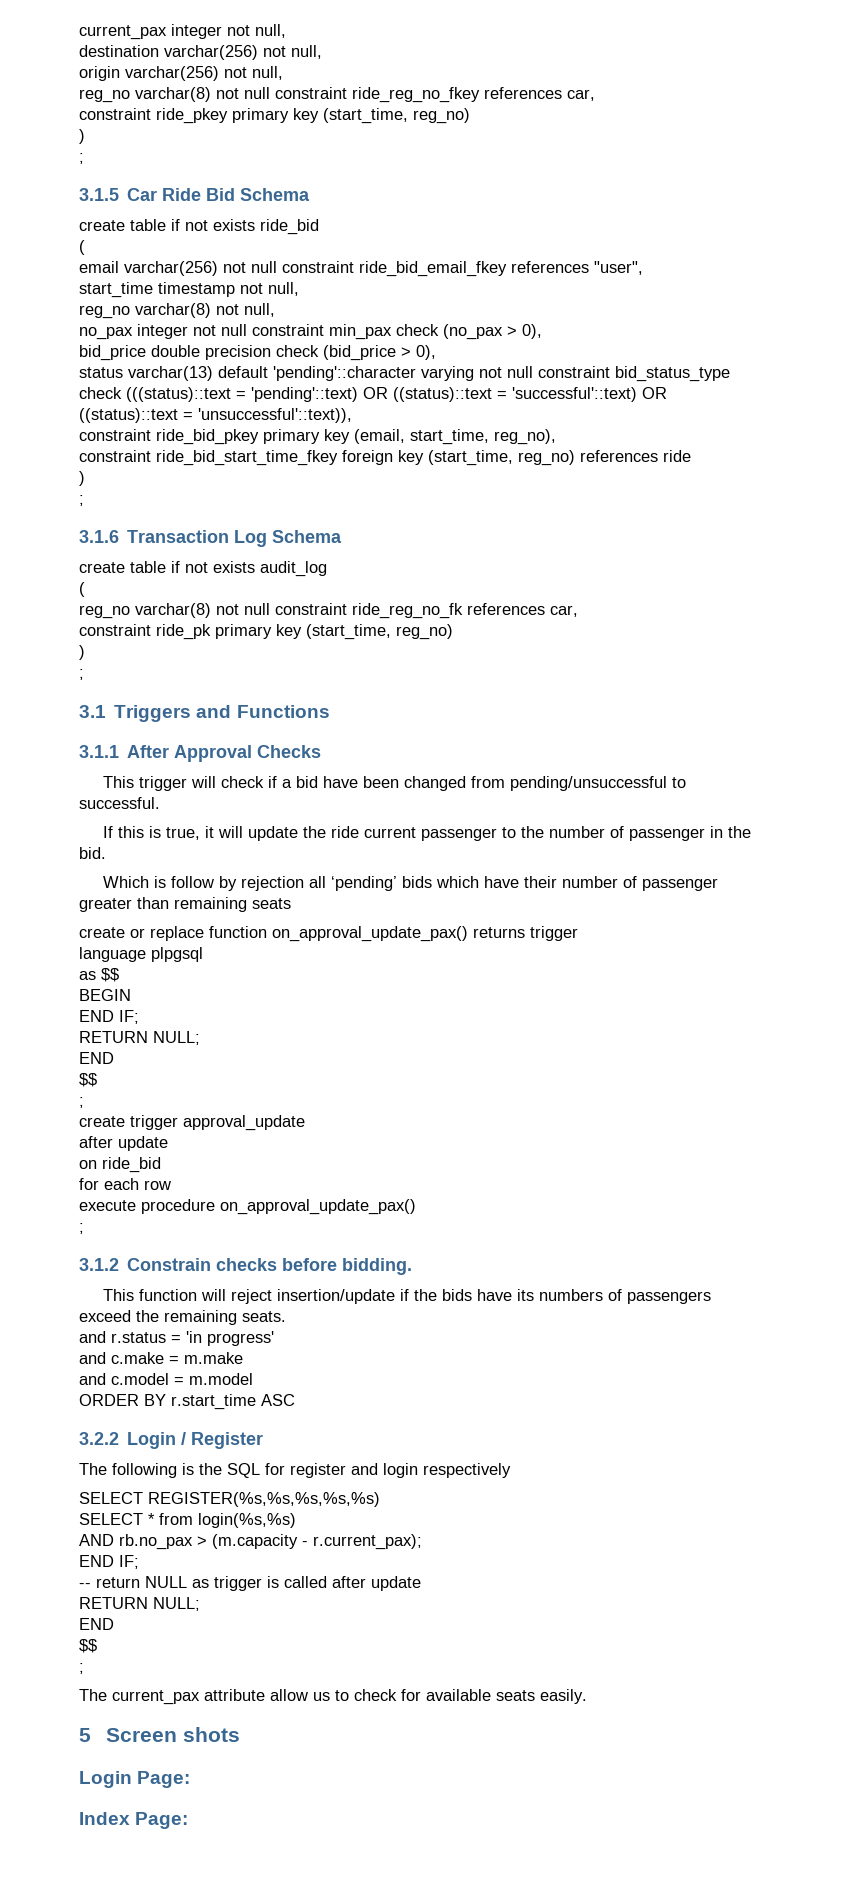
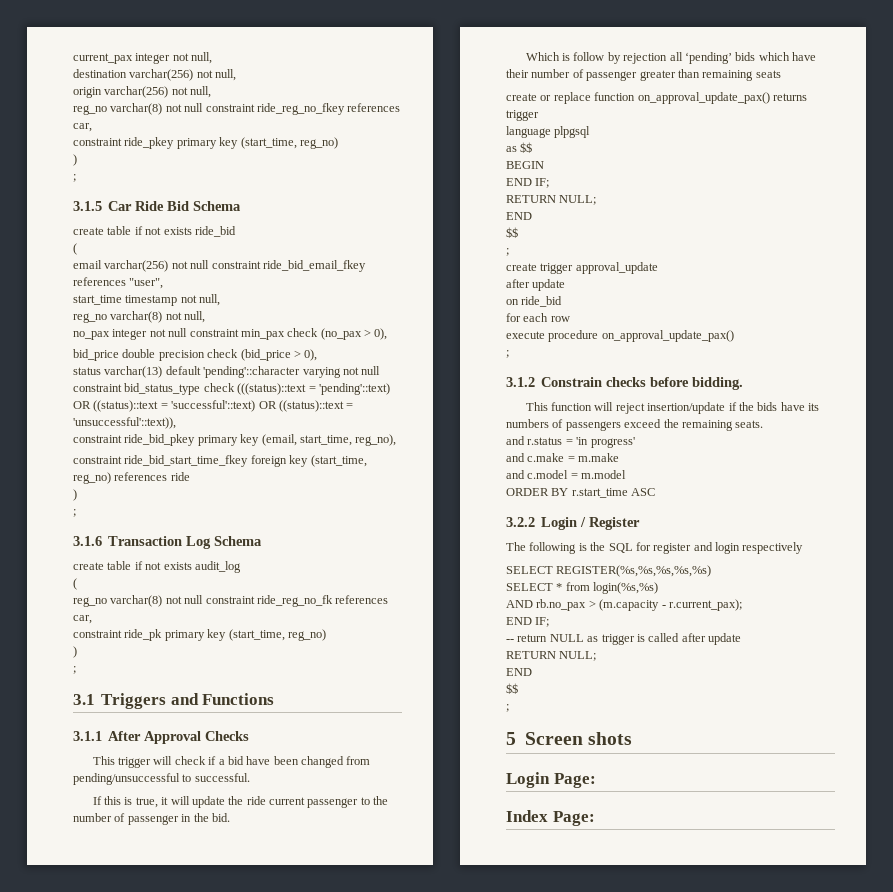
[79,1689,587,1705] // The current_pax attribute allow us to check for available seats easily. -> (509, 708) none

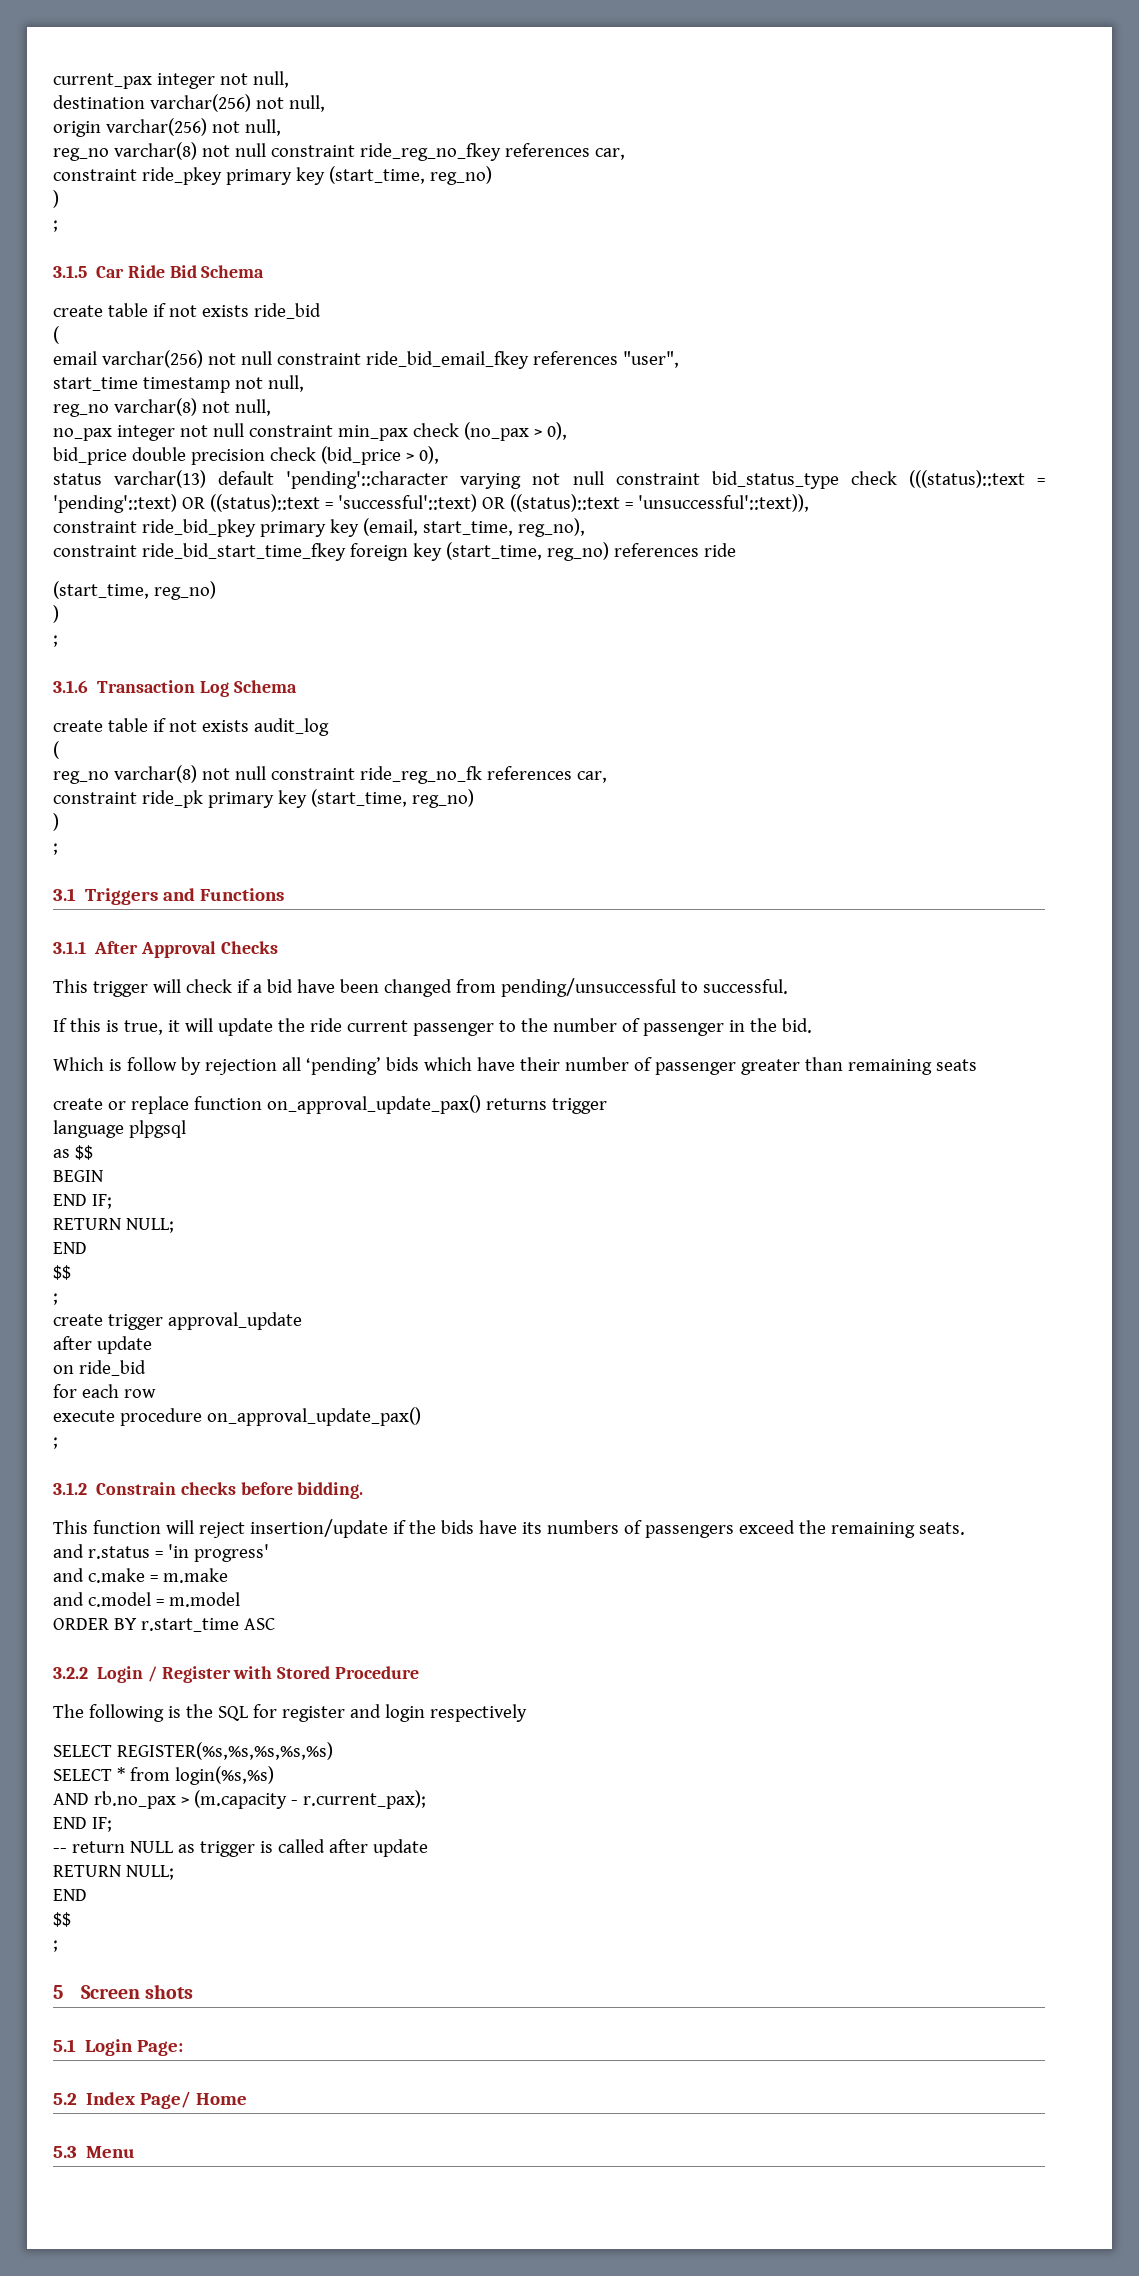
(190, 476) none -> [53,581,216,600] // (start_time, reg_no)
(641, 523) none -> [233,1666,419,1679] with Stored Procedure
(632, 738) none -> [53,2039,76,2052] 5.1
[506,810,595,826] Index Page: -> [53,2091,248,2109] [53,2146,136,2158] 5.2 Index Page/ Home // 5.3 Menu

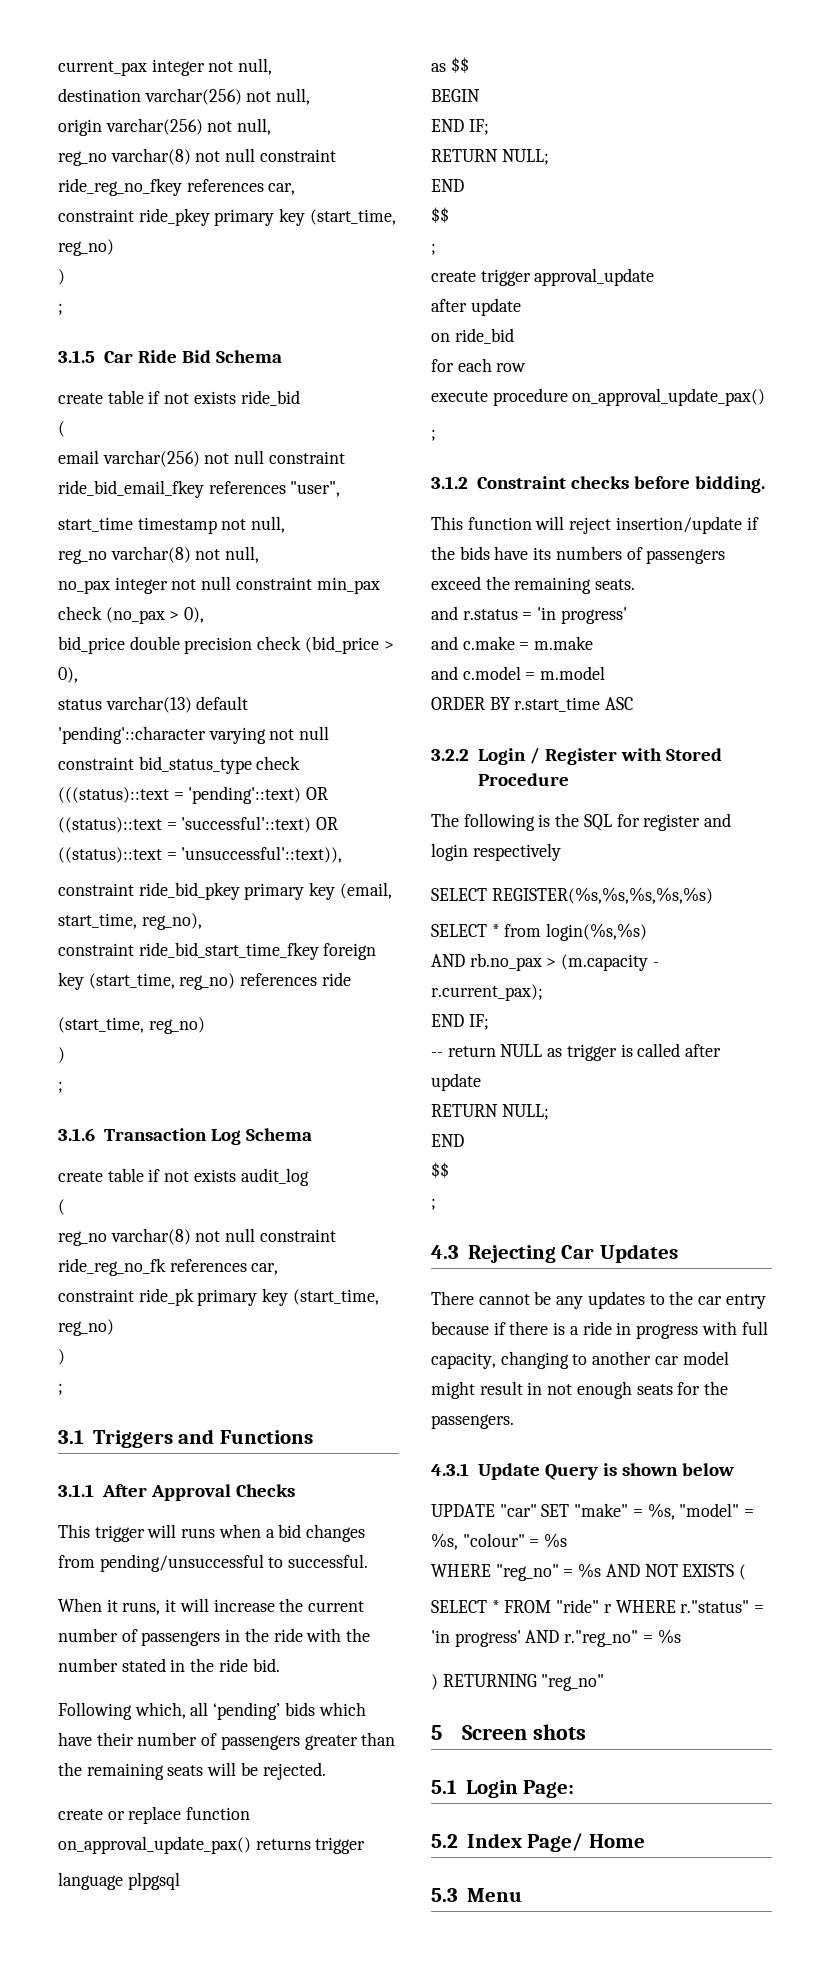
[185,978,788,997] [53,1018,777,1036] check if a bid have been changed from pending/unsuccessful to successful. // If this is true, it will update the ride current passenger to the number of passenger in the -> [181,1524,366,1542] [58,1554,369,1572] [58,1598,365,1615] [58,1628,371,1646] [58,1658,248,1672] runs when a bid changes from pending/unsuccessful to successful. // When it runs, it will increase the current number of passengers in the ride with the number stated in the ride
[53,1057,277,1075] Which is follow by rejection -> [58,1702,186,1720] Following which,
[654,1062,736,1075] passenger -> [220,1735,300,1750] passengers
(843, 1064) none -> [58,1762,82,1776] the
(977, 1065) none -> [207,1762,326,1780] will be rejected.
[96,1482,177,1495] Constrain -> [476,476,566,489] Constraint
(58, 1946) none -> [431,1244,678,1263] [431,1291,766,1309] [431,1321,768,1339] [431,1351,729,1369] [431,1381,729,1399] [431,1414,514,1429] [431,1463,735,1480] [431,1503,755,1520] [431,1533,568,1550] [431,1563,747,1581] [431,1599,765,1613] [431,1629,681,1647] [431,1674,605,1691] // 4.3 Rejecting Car Updates // There cannot be any updates to the car entry because if there is a ride in progress with full capacity, changing to another car model might result in not enough seats for the passengers. // 4.3.1 Update Query is shown below // UPDATE "car" SET "make" = %s, "model" = %s, "colour" = %s // WHERE "reg_no" = %s AND NOT EXISTS ( // SELECT * FROM "ride" r WHERE r."status" = 'in progress' AND r."reg_no" = %s // ) RETURNING "reg_no"

